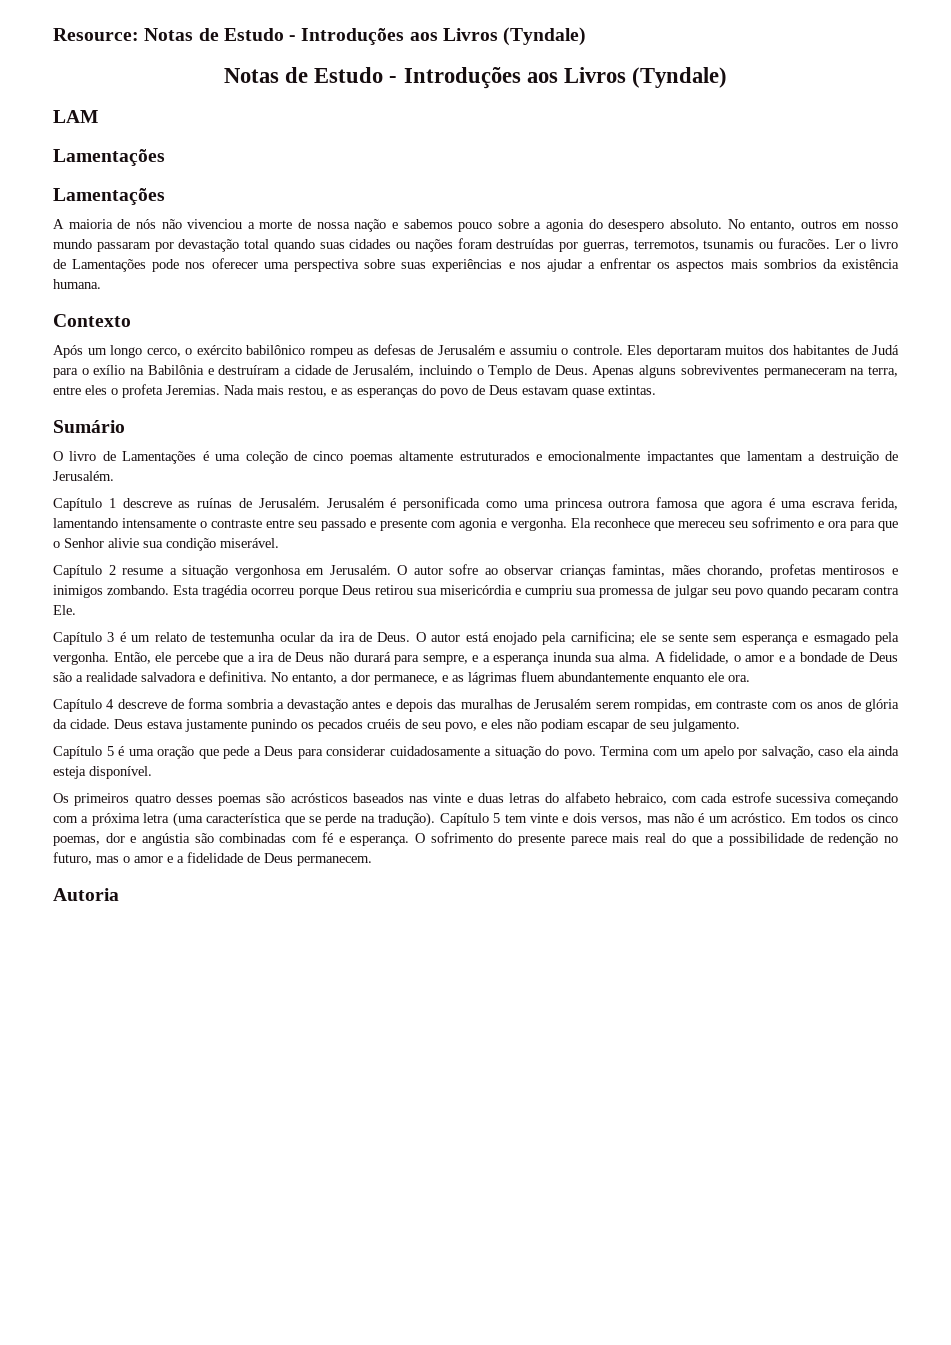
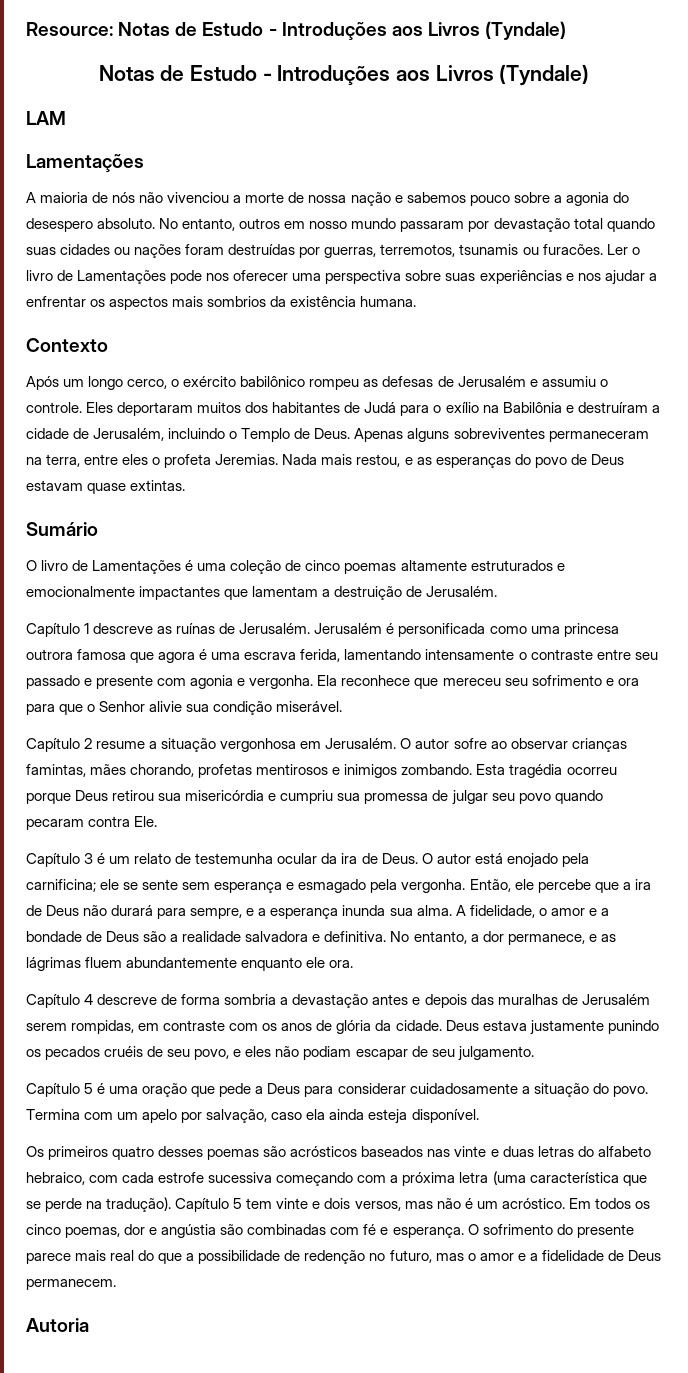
[53,188,165,205] // Lamentações -> (144, 163) none

